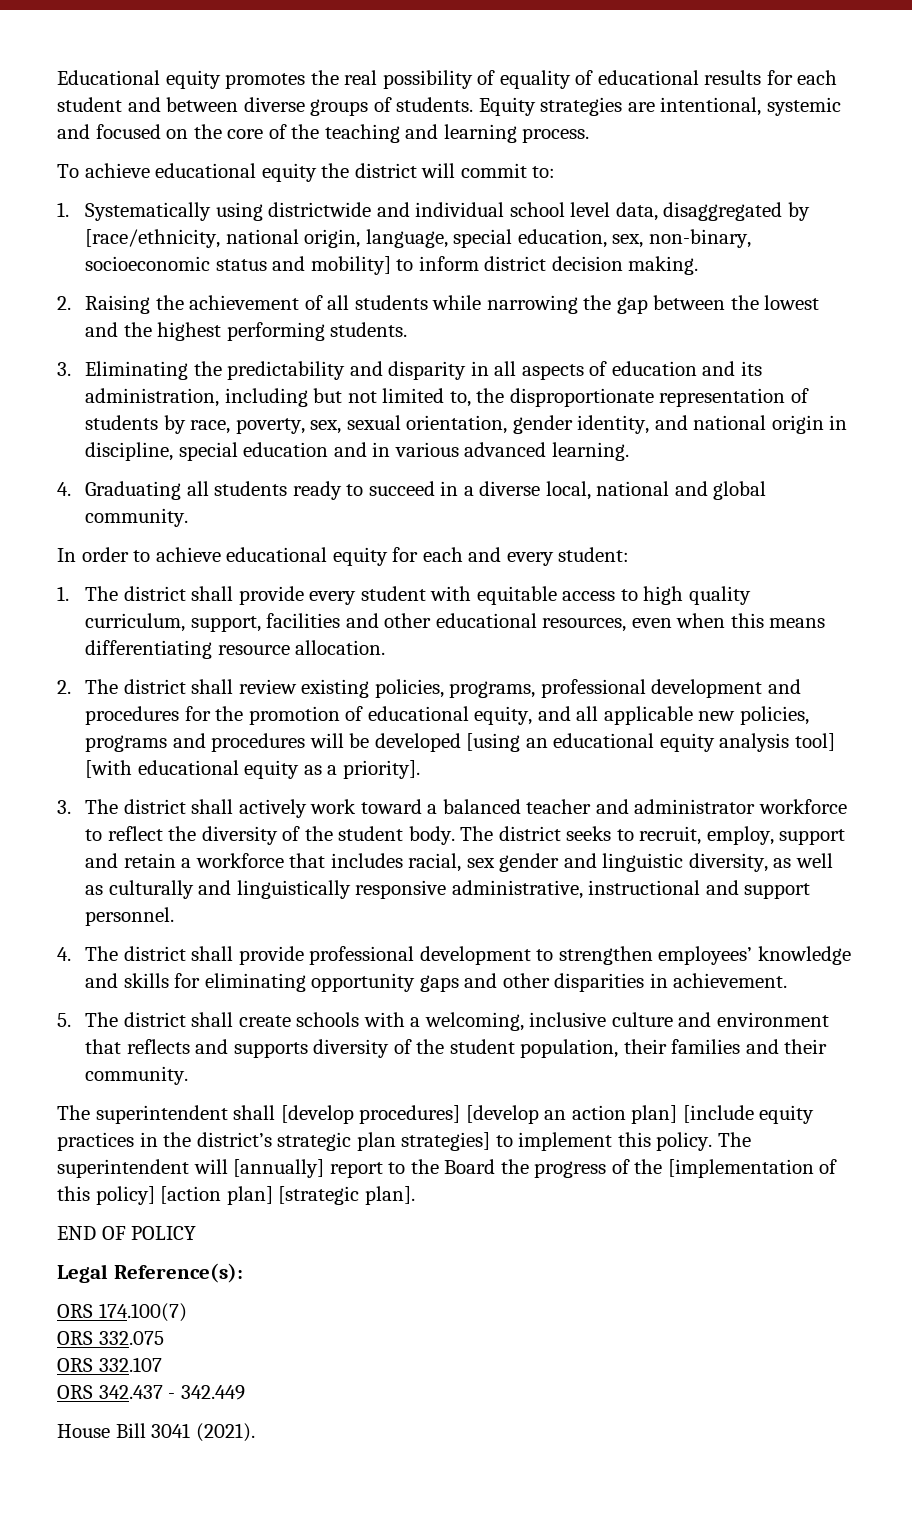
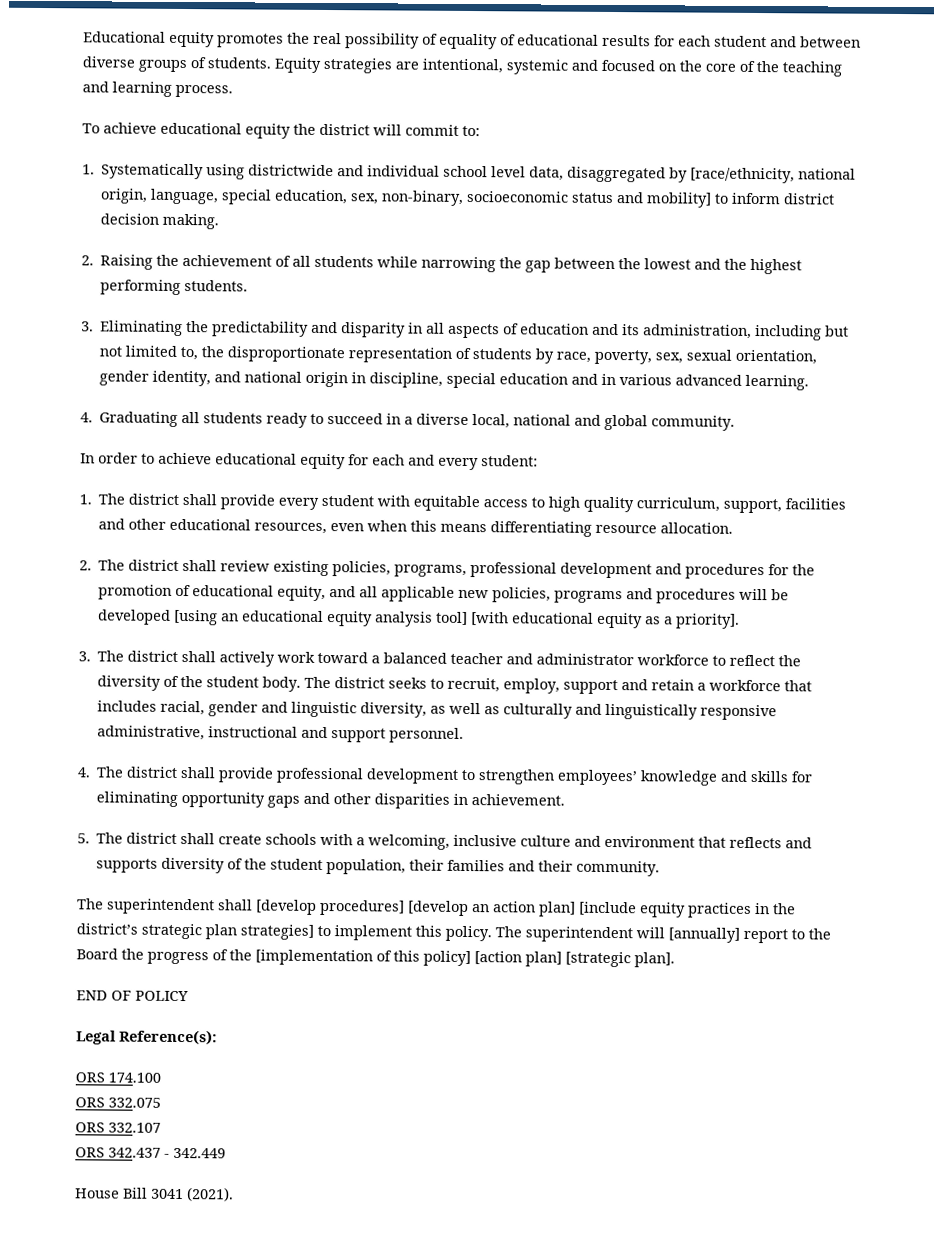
[466,858,495,868] sex -> (206, 708) none
[98,1303,187,1322] 174.100(7) -> [108,1072,161,1083] 174.100

